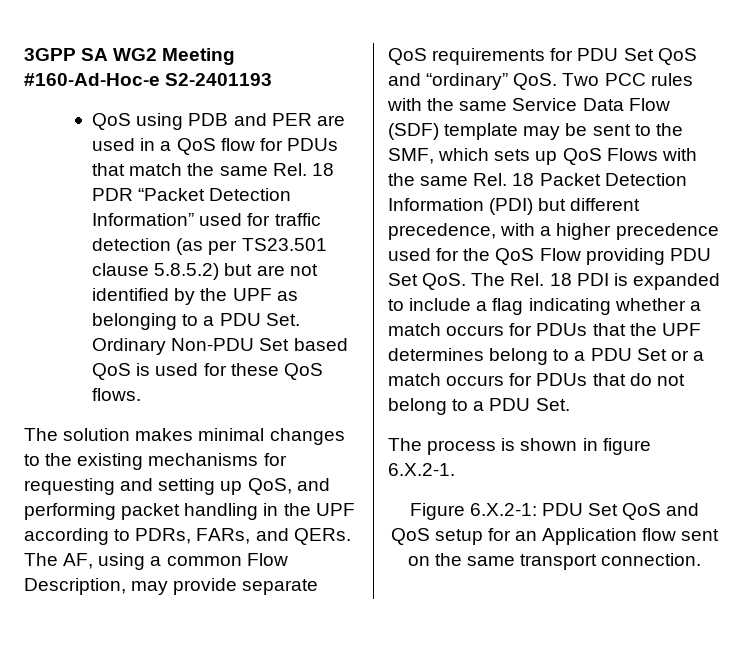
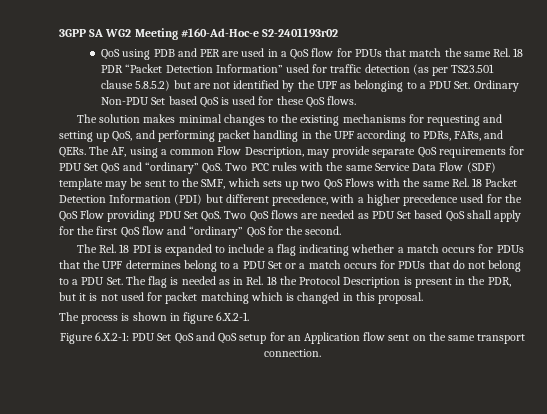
[165,73,273,86] S2-2401193 -> [262,28,339,38] S2-2401193r02
(558, 158) none -> [301,180,321,187] two
(467, 281) none -> [224,210,522,222] [59,226,342,238] Two QoS flows are needed as PDU Set based QoS shall apply for the first QoS flow and “ordinary” QoS for the second. //
(570, 404) none -> [125,276,511,288] [59,292,424,304] The flag is needed as in Rel. 18 the Protocol Description is present in the PDR, but it is not used for packet matching which is changed in this proposal.

